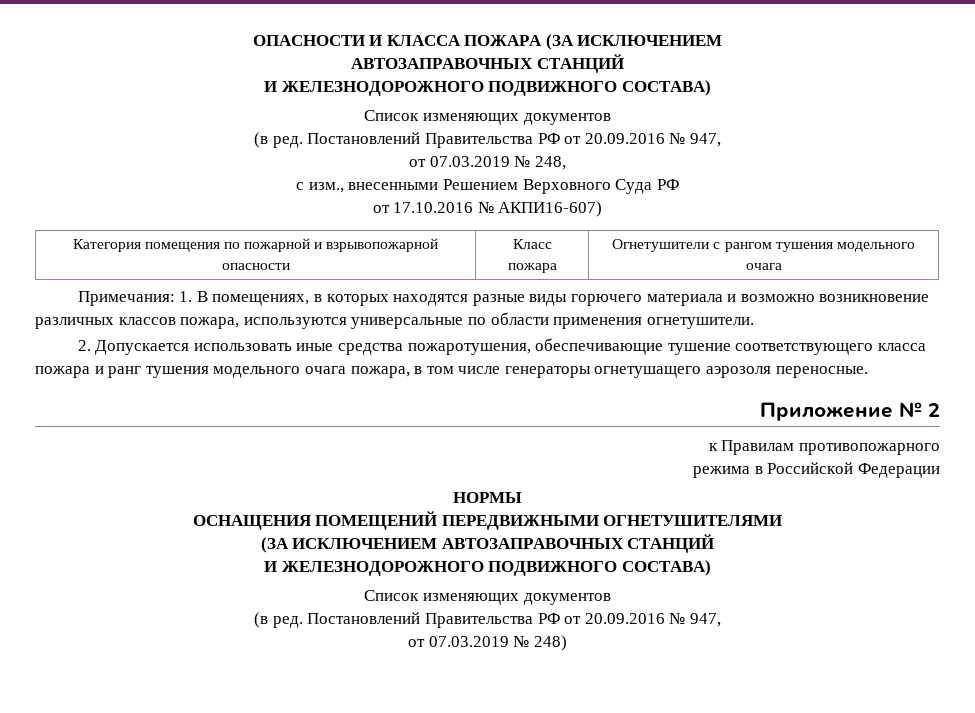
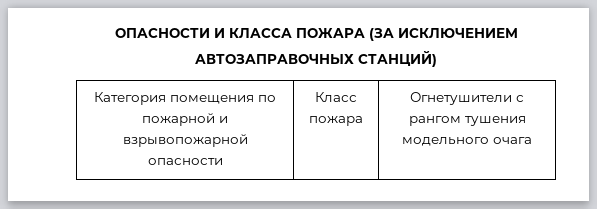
[536,54,624,73] [264,80,711,96] [364,110,611,125] [254,132,721,148] [409,155,566,170] [296,179,679,194] [372,201,603,217] СТАНЦИЙ // И ЖЕЛЕЗНОДОРОЖНОГО ПОДВИЖНОГО СОСТАВА) // Список изменяющих документов // (в ред. Постановлений Правительства РФ от 20.09.2016 № 947, // от 07.03.2019 № 248, // с изм., внесенными Решением Верховного Суда РФ // от 17.10.2016 № АКПИ16-607) -> [358,51,437,67] СТАНЦИЙ)
[77,291,930,306] [35,312,754,329] [77,338,926,355] [35,366,868,378] [760,402,940,421] [708,440,940,455] [693,462,941,478] [453,492,522,503] [192,511,783,530] [260,534,715,553] [264,560,711,576] [364,590,611,605] [254,612,721,628] [408,635,567,651] // Примечания: 1. В помещениях, в которых находятся разные виды горючего материала и возможно возникновение различных классов пожара, используются универсальные по области применения огнетушители. // 2. Допускается использовать иные средства пожаротушения, обеспечивающие тушение соответствующего класса пожара и ранг тушения модельного очага пожара, в том числе генераторы огнетушащего аэрозоля переносные. // Приложение № 2 // к Правилам противопожарного // режима в Российской Федерации // НОРМЫ // ОСНАЩЕНИЯ ПОМЕЩЕНИЙ ПЕРЕДВИЖНЫМИ ОГНЕТУШИТЕЛЯМИ // (ЗА ИСКЛЮЧЕНИЕМ АВТОЗАПРАВОЧНЫХ СТАНЦИЙ // И ЖЕЛЕЗНОДОРОЖНОГО ПОДВИЖНОГО СОСТАВА) // Список изменяющих документов // (в ред. Постановлений Правительства РФ от 20.09.2016 № 947, // от 07.03.2019 № 248) -> (532, 140) none

